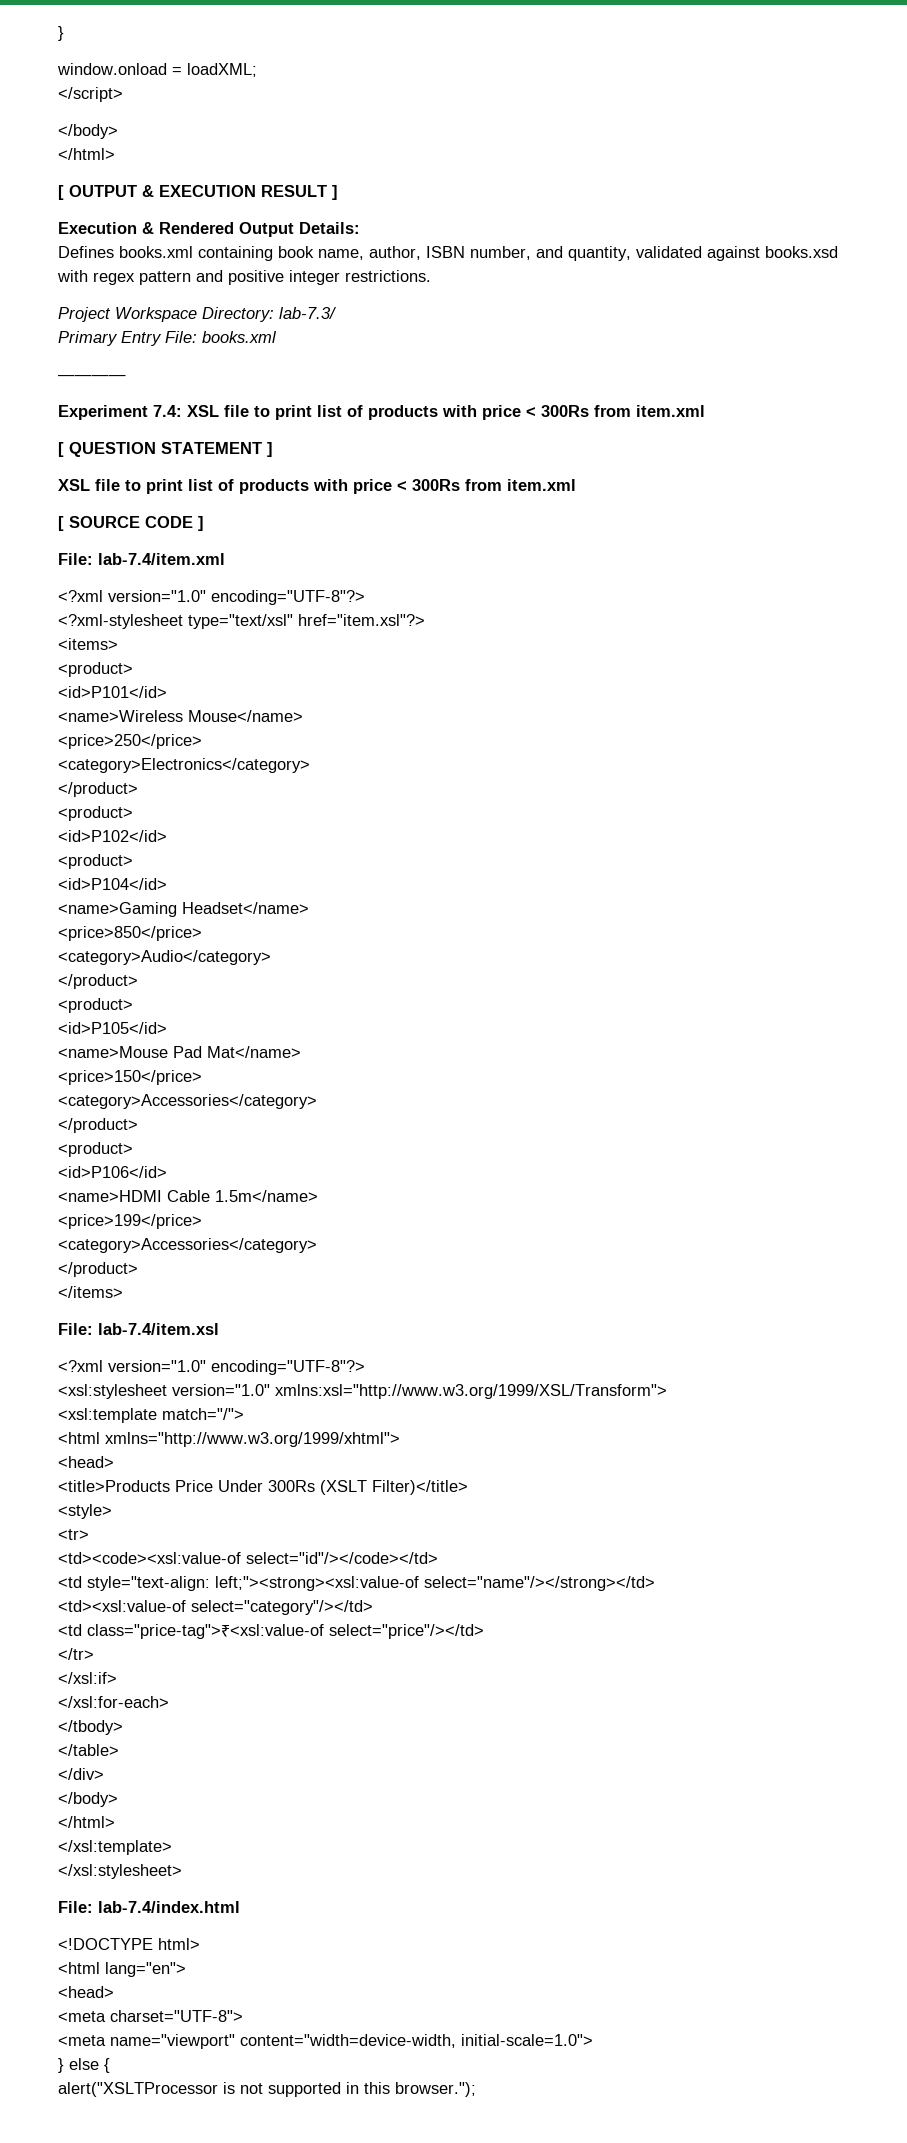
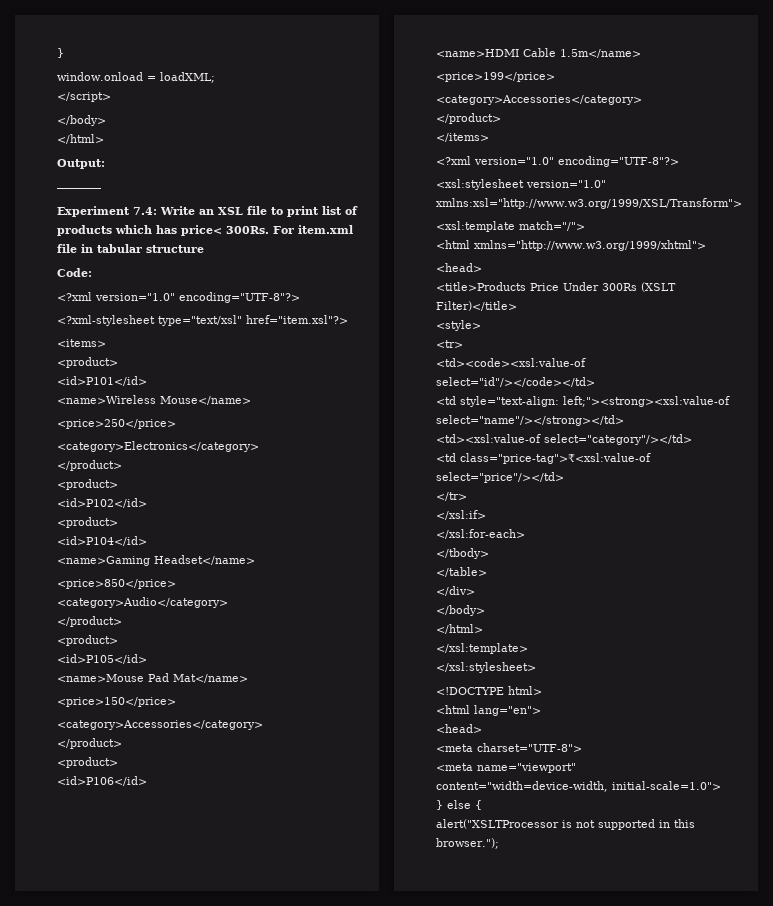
[58,185,338,200] [58,222,360,237] [58,246,838,261] [57,270,431,285] [58,307,336,322] [58,331,277,346] [ OUTPUT & EXECUTION RESULT ] // Execution & Rendered Output Details: // Defines books.xml containing book name, author, ISBN number, and quantity, validated against books.xsd with regex pattern and positive integer restrictions. // Project Workspace Directory: lab-7.3/ // Primary Entry File: books.xml -> [57,159,105,169] Output:
[187,405,705,420] [58,442,273,457] [58,479,576,494] [58,516,204,531] [58,553,225,565] XSL file to print list of products with price < 300Rs from item.xml // [ QUESTION STATEMENT ] // XSL file to print list of products with price < 300Rs from item.xml // [ SOURCE CODE ] // File: lab-7.4/item.xml -> [160,206,358,217] [57,225,353,236] [57,244,204,253] [57,268,92,277] Write an XSL file to print list of products which has price< 300Rs. For item.xml file in tabular structure // Code:
[58,1323,219,1335] // File: lab-7.4/item.xsl -> (489, 137) none
[58,1901,240,1913] // File: lab-7.4/index.html -> (536, 667) none

